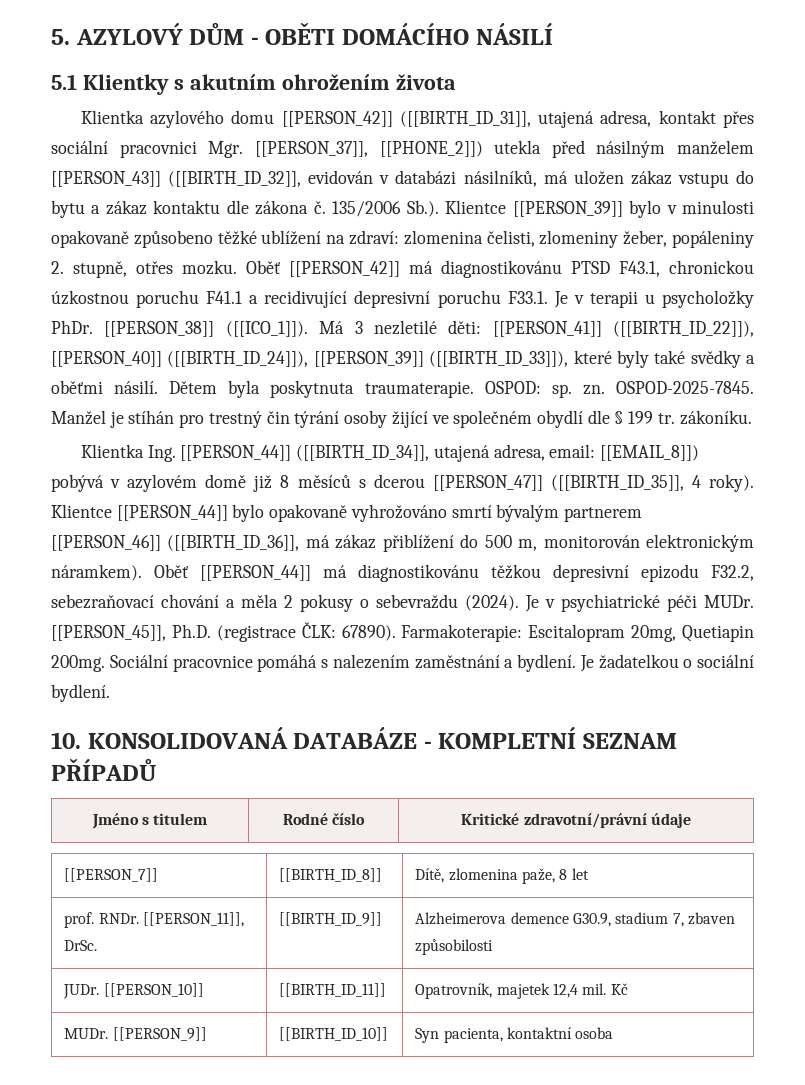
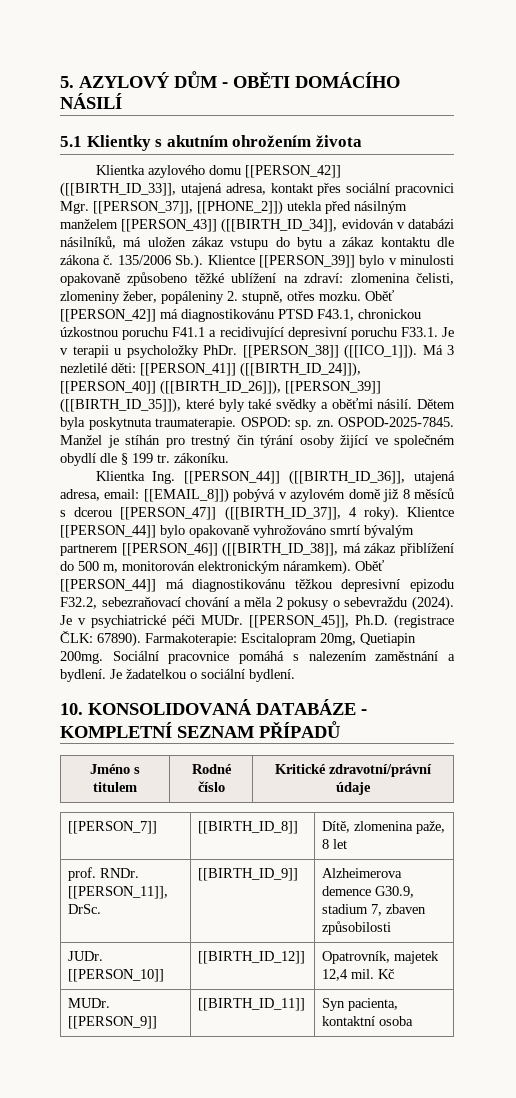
[399,111,531,127] ([[BIRTH_ID_31]], -> [60,182,176,197] ([[BIRTH_ID_33]],
[168,171,302,187] ([[BIRTH_ID_32]], -> [221,218,338,233] ([[BIRTH_ID_34]],
[613,321,754,337] [51,351,569,367] ([[BIRTH_ID_22]]), [[PERSON_40]] ([[BIRTH_ID_24]]), [[PERSON_39]] ([[BIRTH_ID_33]]), -> [240,362,361,377] [60,380,381,395] [60,398,181,413] ([[BIRTH_ID_24]]), [[PERSON_40]] ([[BIRTH_ID_26]]), [[PERSON_39]] ([[BIRTH_ID_35]]),
[296,445,430,461] ([[BIRTH_ID_34]], -> [289,470,406,485] ([[BIRTH_ID_36]],
[550,475,684,491] ([[BIRTH_ID_35]], -> [224,506,341,521] ([[BIRTH_ID_37]],
[167,535,300,551] ([[BIRTH_ID_36]], -> [222,542,339,557] ([[BIRTH_ID_38]],
[279,983,387,997] [[BIRTH_ID_11]] -> [197,951,305,964] [[BIRTH_ID_12]]
[279,1027,389,1041] [[BIRTH_ID_10]] -> [197,998,305,1011] [[BIRTH_ID_11]]

